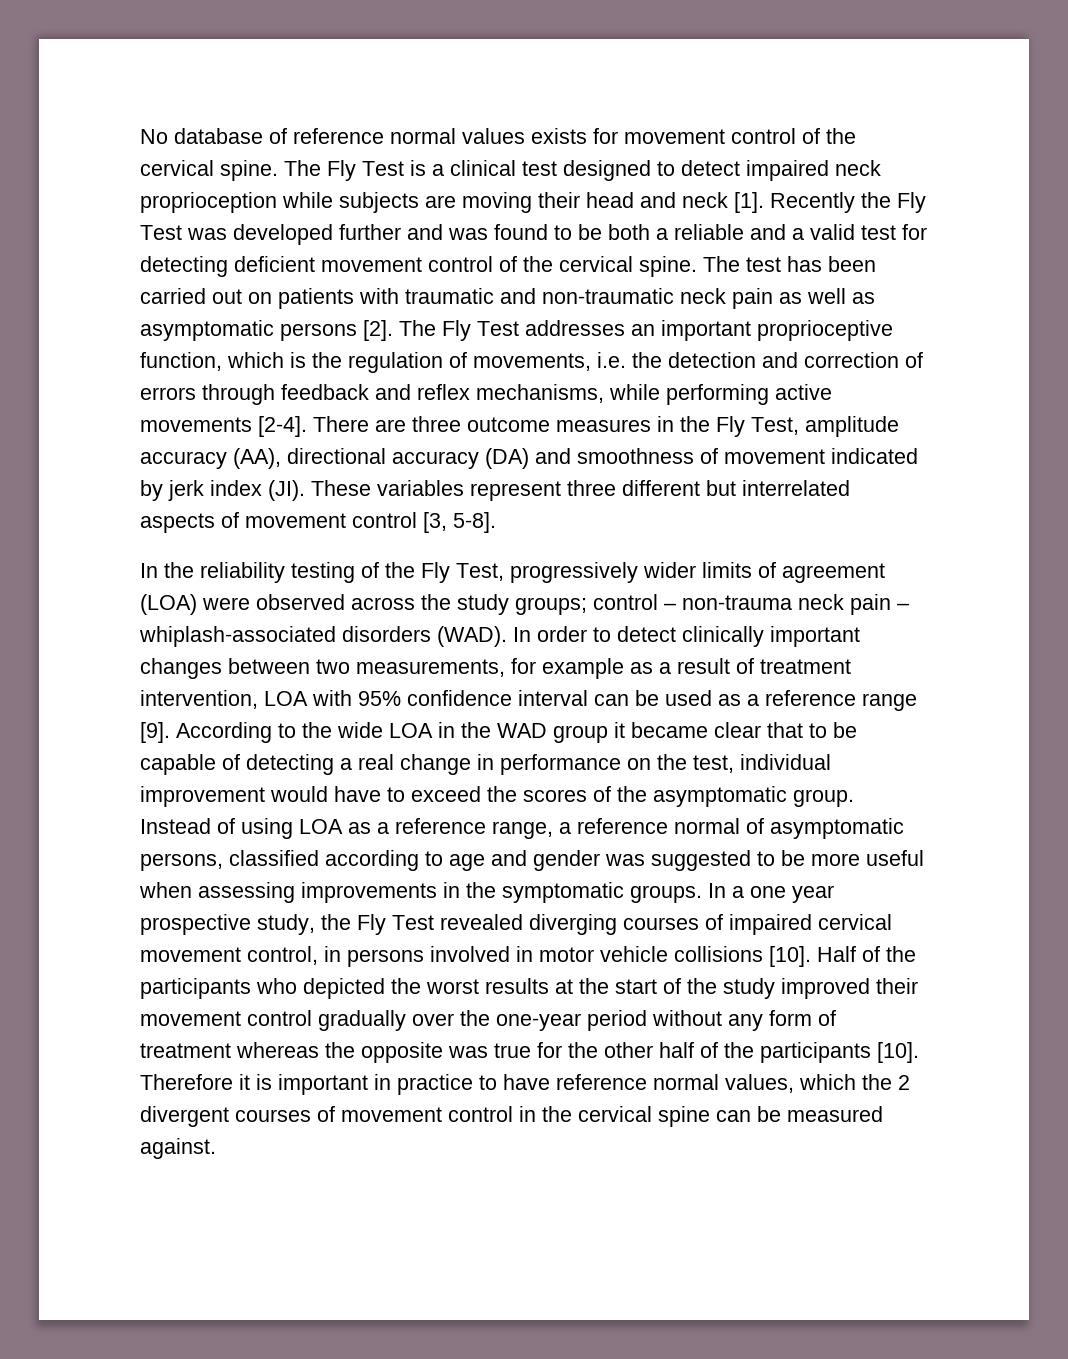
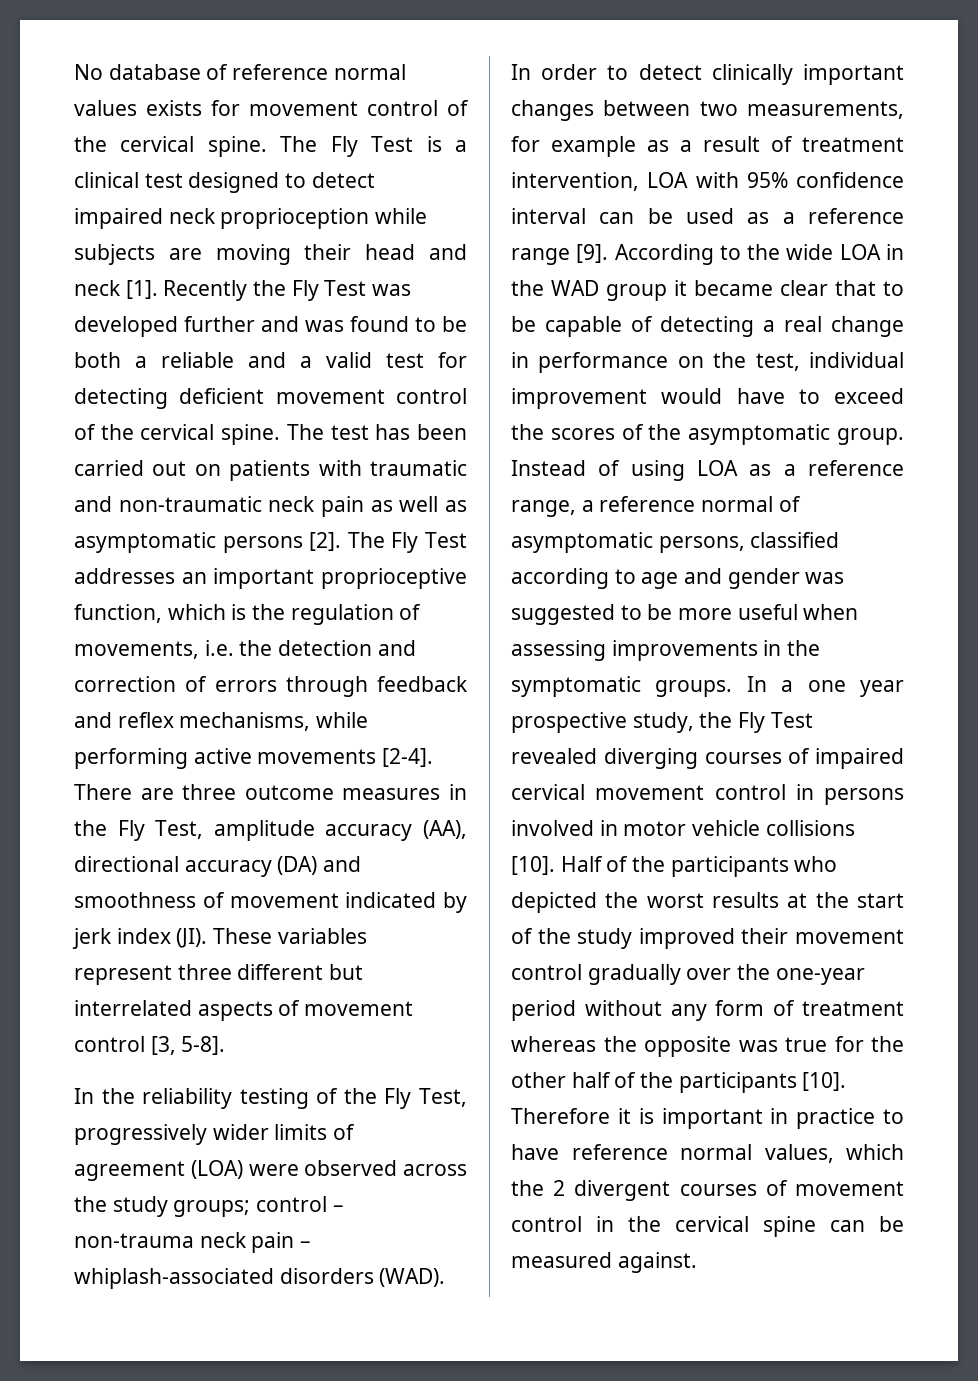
[247,946,318,965] control, -> [714,784,786,800] control

